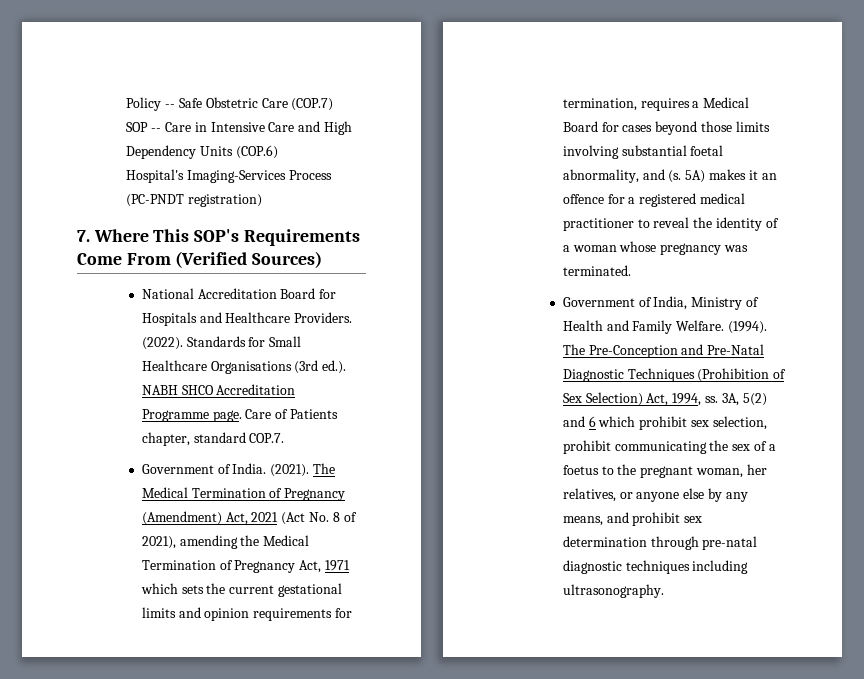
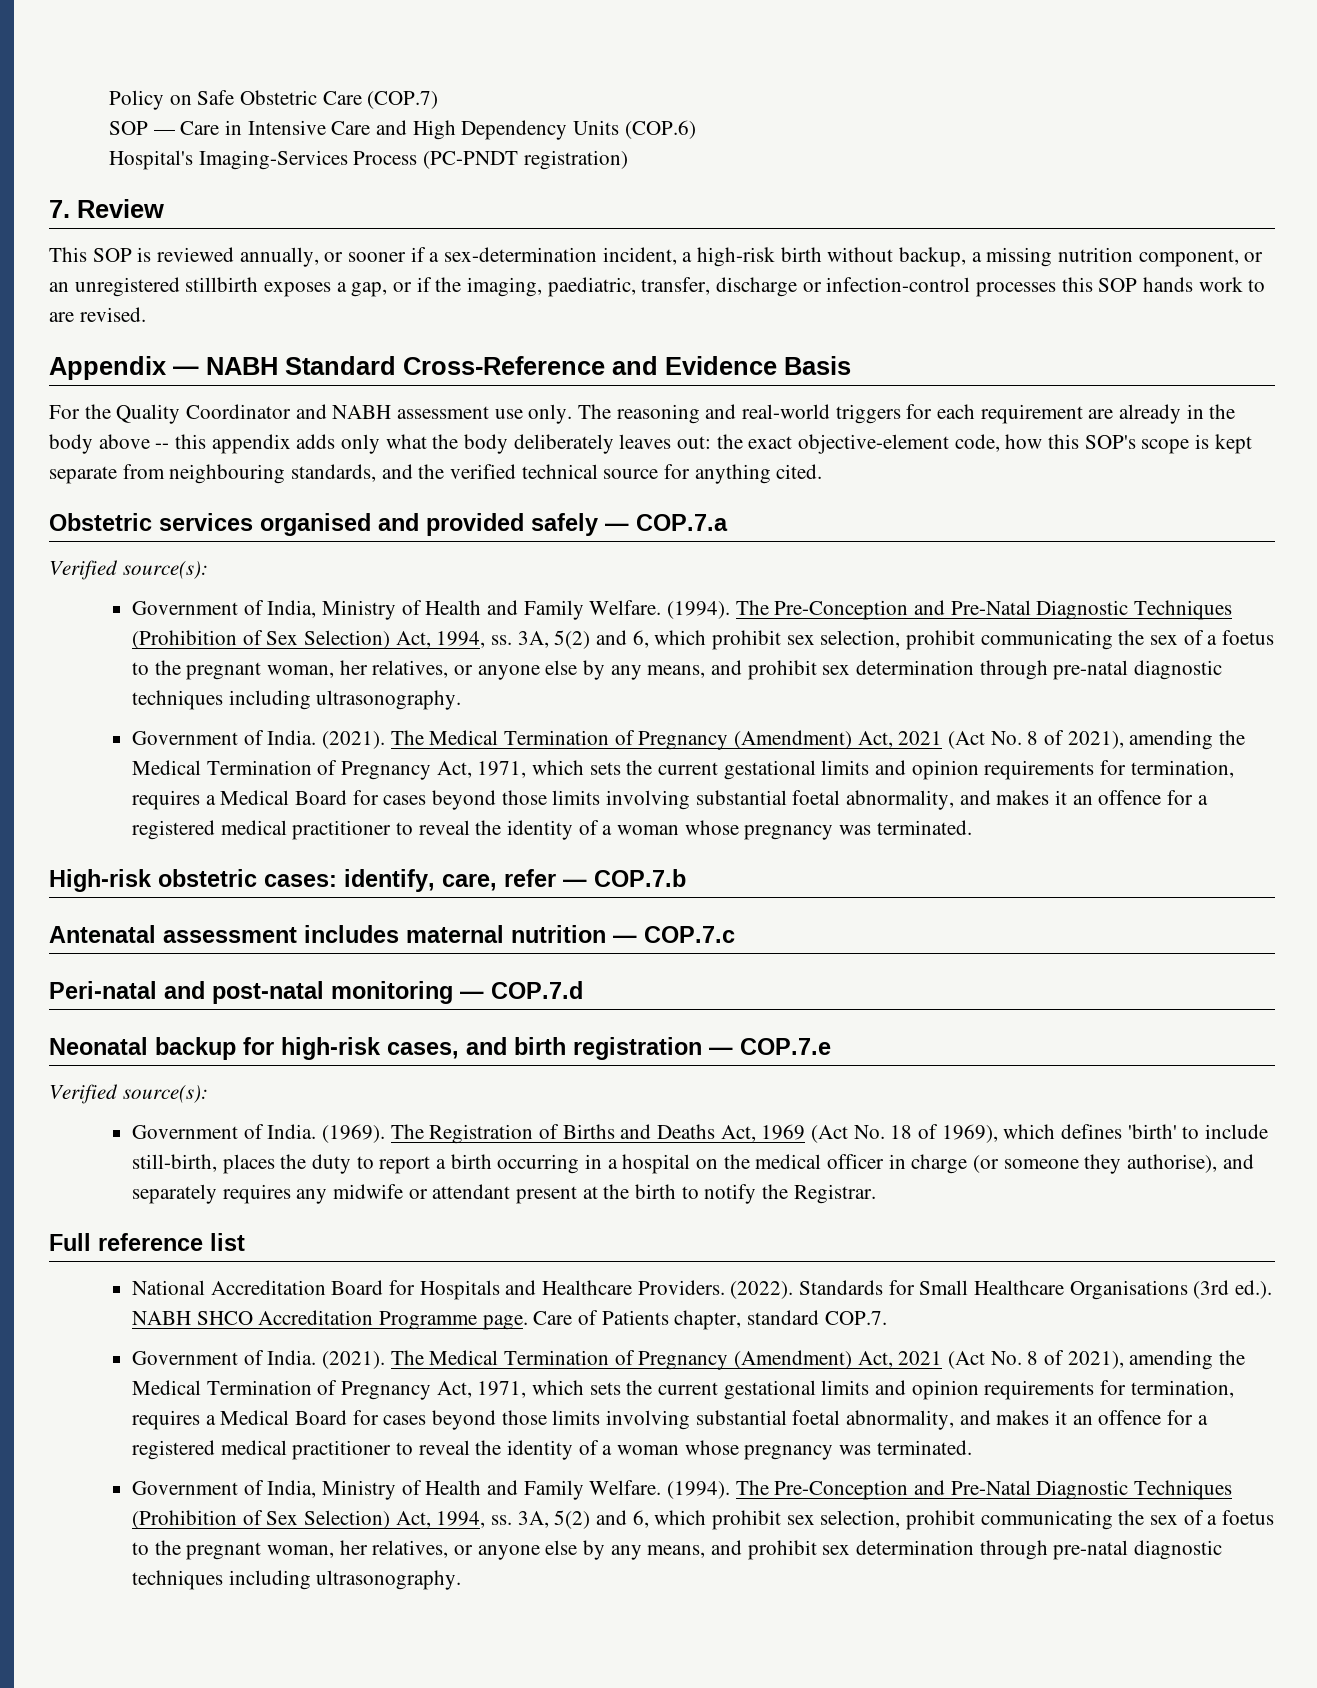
[165,104,176,108] -- -> [169,95,192,105] on
[151,128,162,132] -- -> [153,129,175,135] —
[93,229,360,246] [77,251,323,268] Where This SOP's Requirements Come From (Verified Sources) -> [77,199,164,218] [49,247,1264,267] [49,277,1266,297] [49,307,146,322] [49,356,851,380] [49,404,1236,424] [49,434,1252,454] [49,464,823,484] [49,513,728,536] [49,560,208,580] [131,600,1232,620] [131,630,1275,650] [131,660,1223,680] [131,690,462,710] [131,730,1246,750] [131,760,1234,780] [131,790,1208,810] [131,820,972,840] [49,869,686,892] [49,925,735,943] [49,981,583,1004] [49,1037,831,1060] [49,1084,208,1104] [131,1124,1269,1144] [131,1154,1254,1174] [131,1184,876,1204] [49,1233,245,1251] Review // This SOP is reviewed annually, or sooner if a sex-determination incident, a high-risk birth without backup, a missing nutrition component, or an unregistered stillbirth exposes a gap, or if the imaging, paediatric, transfer, discharge or infection-control processes this SOP hands work to are revised. // Appendix — NABH Standard Cross-Reference and Evidence Basis // For the Quality Coordinator and NABH assessment use only. The reasoning and real-world triggers for each requirement are already in the body above -- this appendix adds only what the body deliberately leaves out: the exact objective-element code, how this SOP's scope is kept separate from neighbouring standards, and the verified technical source for anything cited. // Obstetric services organised and provided safely — COP.7.a // Verified source(s): // Government of India, Ministry of Health and Family Welfare. (1994). The Pre-Conception and Pre-Natal Diagnostic Techniques (Prohibition of Sex Selection) Act, 1994, ss. 3A, 5(2) and 6, which prohibit sex selection, prohibit communicating the sex of a foetus to the pregnant woman, her relatives, or anyone else by any means, and prohibit sex determination through pre-natal diagnostic techniques including ultrasonography. // Government of India. (2021). The Medical Termination of Pregnancy (Amendment) Act, 2021 (Act No. 8 of 2021), amending the Medical Termination of Pregnancy Act, 1971, which sets the current gestational limits and opinion requirements for termination, requires a Medical Board for cases beyond those limits involving substantial foetal abnormality, and makes it an offence for a registered medical practitioner to reveal the identity of a woman whose pregnancy was terminated. // High-risk obstetric cases: identify, care, refer — COP.7.b // Antenatal assessment includes maternal nutrition — COP.7.c // Peri-natal and post-natal monitoring — COP.7.d // Neonatal backup for high-risk cases, and birth registration — COP.7.e // Verified source(s): // Government of India. (1969). The Registration of Births and Deaths Act, 1969 (Act No. 18 of 1969), which defines 'birth' to include still-birth, places the duty to report a birth occurring in a hospital on the medical officer in charge (or someone they authorise), and separately requires any midwife or attendant present at the birth to notify the Registrar. // Full reference list
[324,560,350,571] 1971 -> [477,1381,527,1398] 1971,
[668,170,706,183] (s. 5A) -> (991, 1417) none
[588,416,596,427] 6 -> [632,1510,649,1528] 6,

